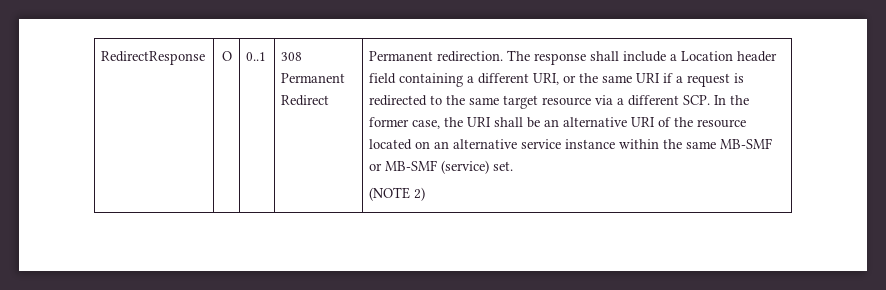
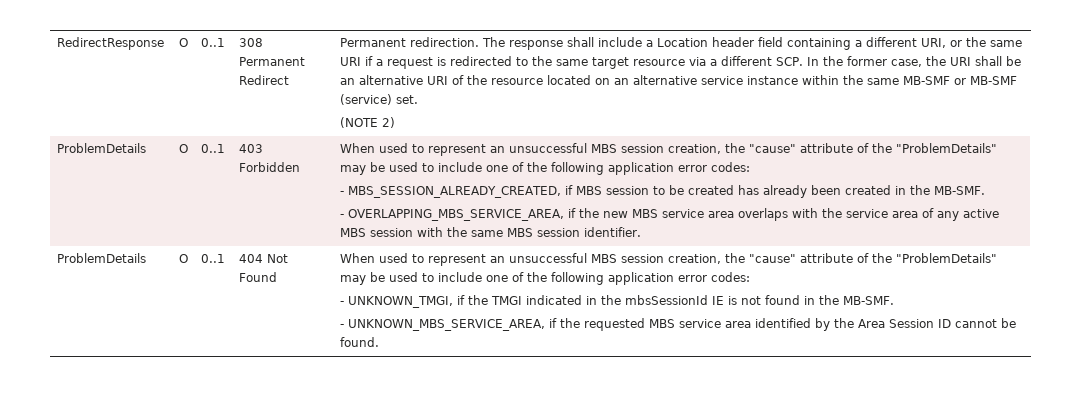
(426, 194) none -> [56,143,146,153] [178,144,188,153] [200,144,225,153] [238,144,263,153] [238,162,300,172] [339,143,997,156] [339,162,750,175] [339,185,985,198] [339,208,999,221] [339,227,641,237] [56,253,146,263] [178,254,188,263] [200,254,225,263] [238,254,288,263] [238,272,277,282] [339,253,997,266] [339,272,750,285] [339,295,894,308] [339,318,1016,331] [339,337,379,347] // ProblemDetails | O | 0..1 | 403 Forbidden | When used to represent an unsuccessful MBS session creation, the "cause" attribute of the "ProblemDetails" may be used to include one of the following application error codes: // - MBS_SESSION_ALREADY_CREATED, if MBS session to be created has already been created in the MB-SMF. // - OVERLAPPING_MBS_SERVICE_AREA, if the new MBS service area overlaps with the service area of any active MBS session with the same MBS session identifier. // ProblemDetails | O | 0..1 | 404 Not Found | When used to represent an unsuccessful MBS session creation, the "cause" attribute of the "ProblemDetails" may be used to include one of the following application error codes: // - UNKNOWN_TMGI, if the TMGI indicated in the mbsSessionId IE is not found in the MB-SMF. // - UNKNOWN_MBS_SERVICE_AREA, if the requested MBS service area identified by the Area Session ID cannot be found.

